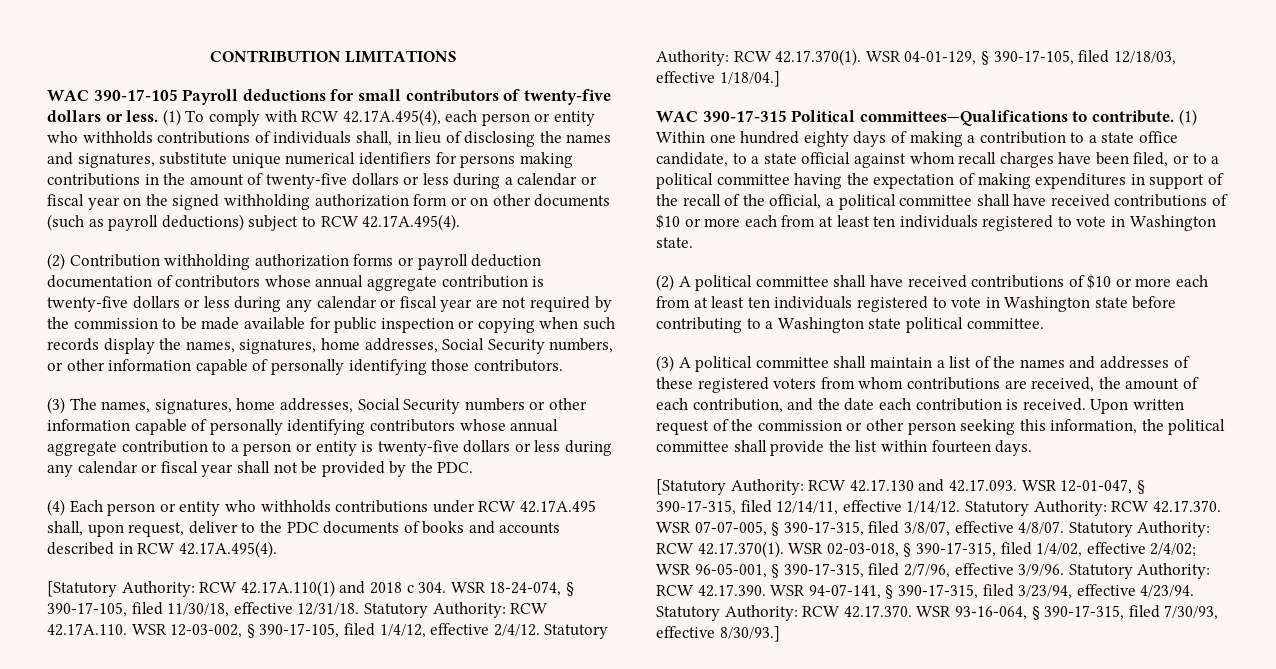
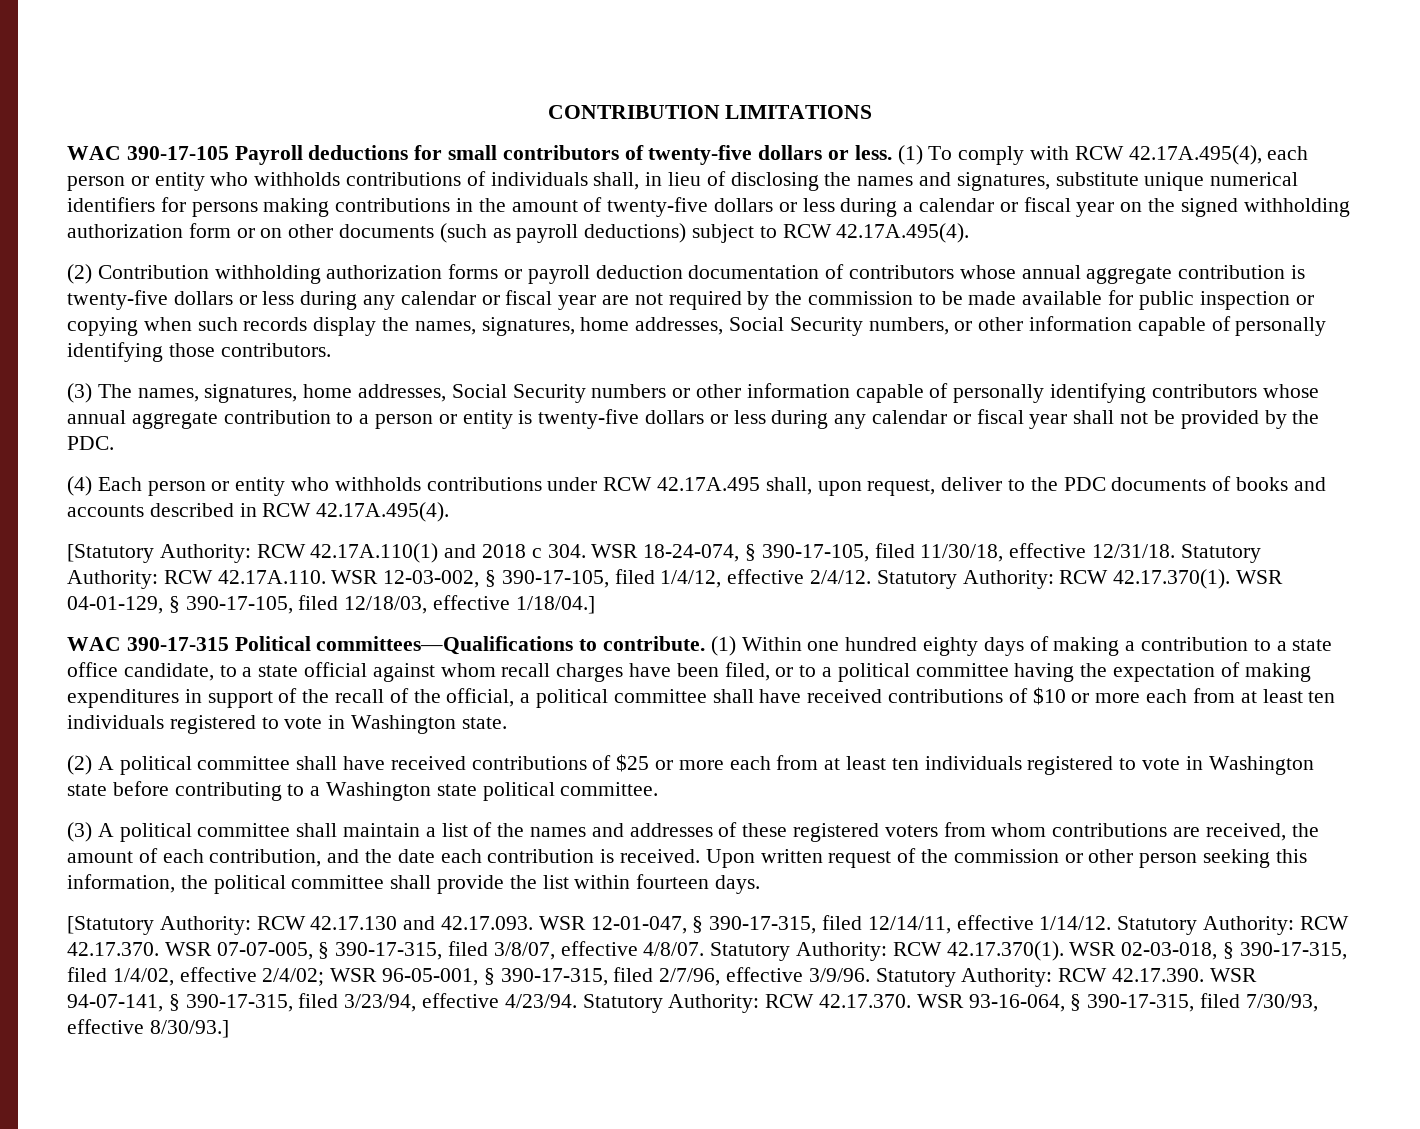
[1087,274,1112,289] $10 -> [616,754,650,772] $25

